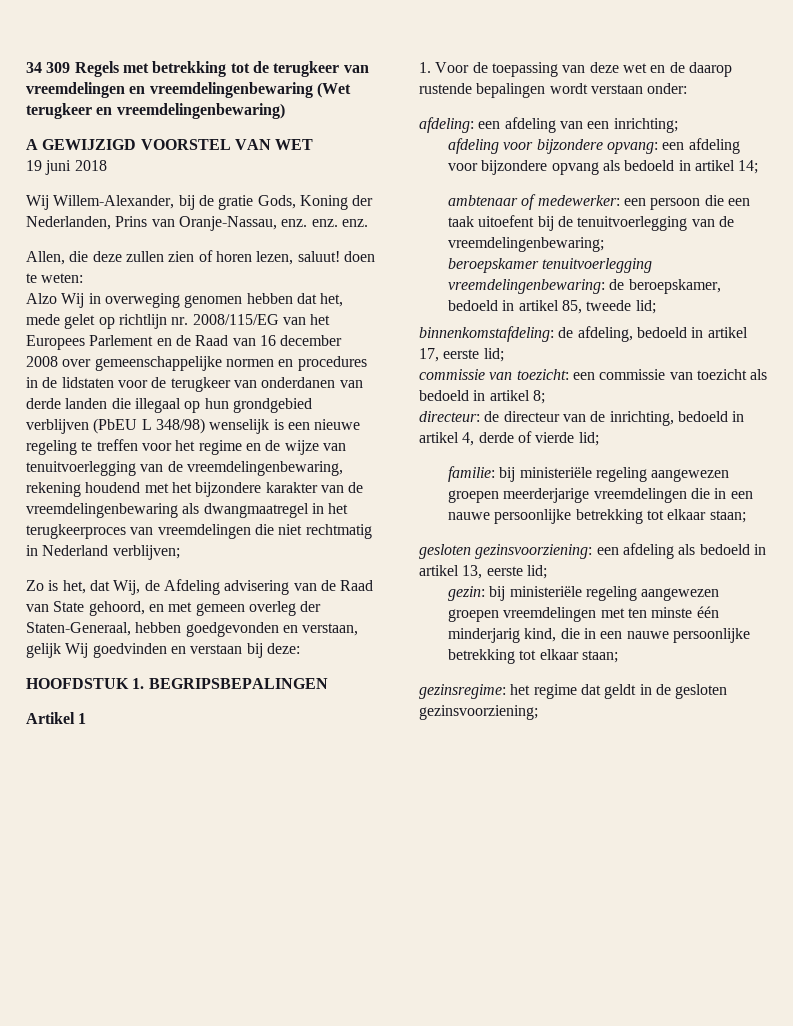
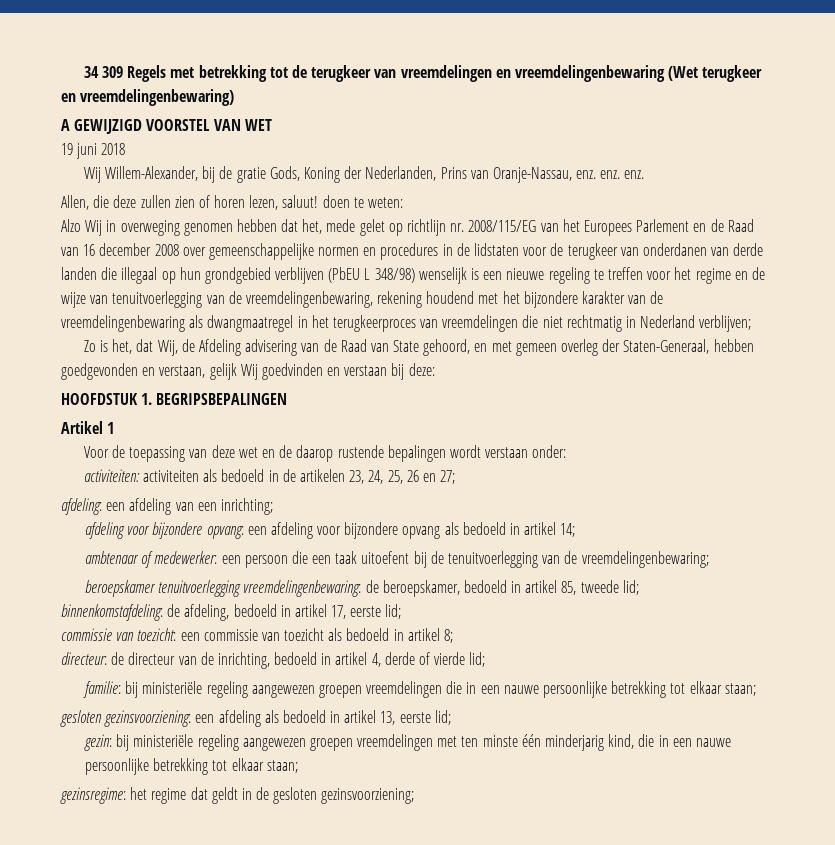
[419,62,431,73] 1. -> (115, 428) none
(688, 88) none -> [83,469,456,484] // activiteiten: activiteiten als bedoeld in de artikelen 23, 24, 25, 26 en 27;
[503,488,590,503] meerderjarige -> (362, 691) none

